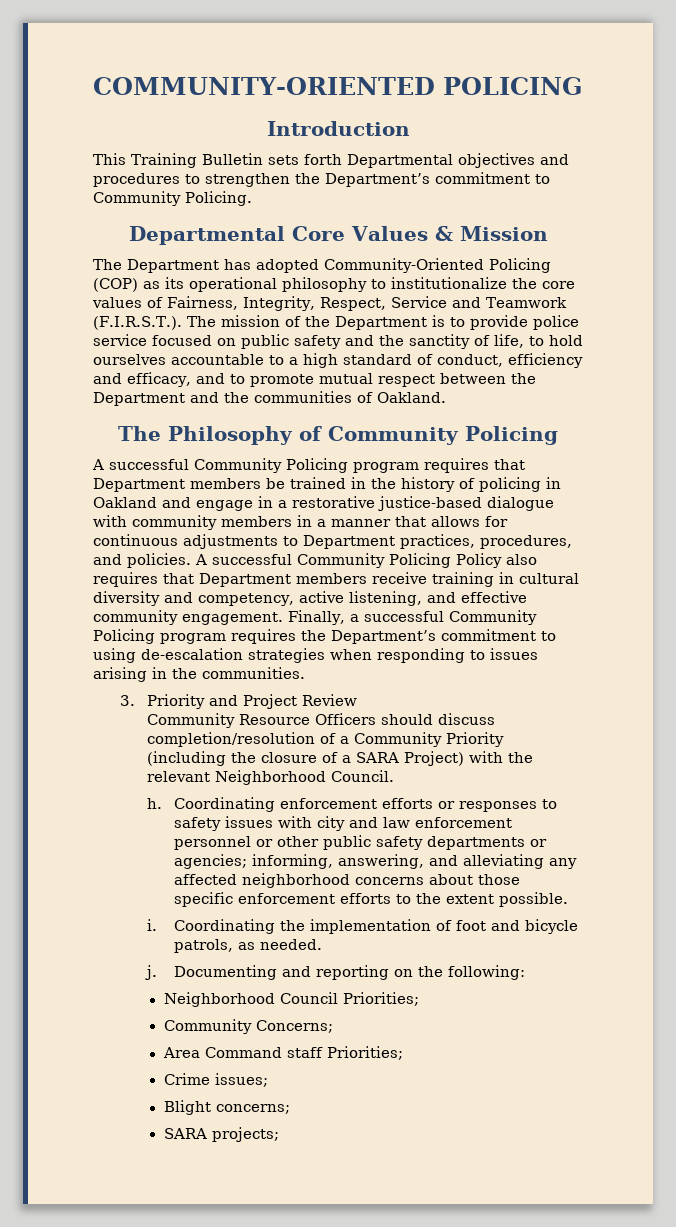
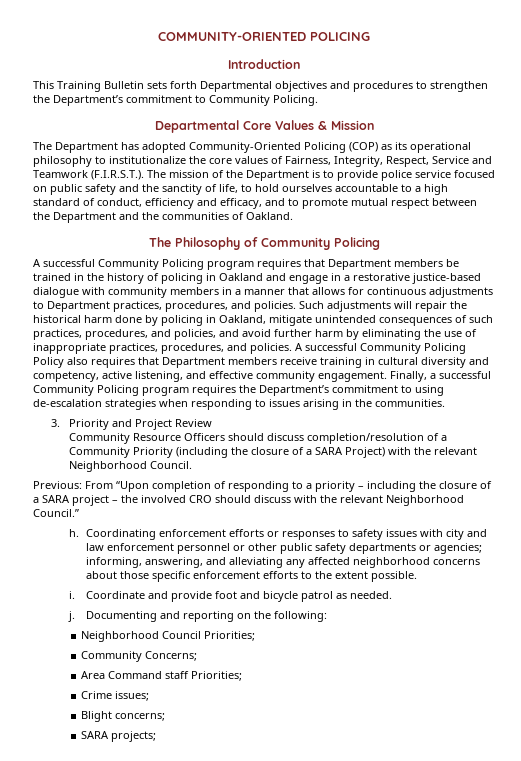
(191, 560) none -> [299,301,467,312] [33,315,493,326] [33,329,477,340] [33,343,292,354] Such adjustments will repair the historical harm done by policing in Oakland, mitigate unintended consequences of such practices, procedures, and policies, and avoid further harm by eliminating the use of inappropriate practices, procedures, and policies.
(395, 776) none -> [33,481,492,492] [33,495,464,506] [33,509,79,517] // Previous: From “Upon completion of responding to a priority – including the closure of a SARA project – the involved CRO should discuss with the relevant Neighborhood Council.”
[174,919,453,934] Coordinating the implementation of -> [86,591,213,602] Coordinate and provide
[174,939,234,953] patrols, -> [301,591,334,602] patrol

